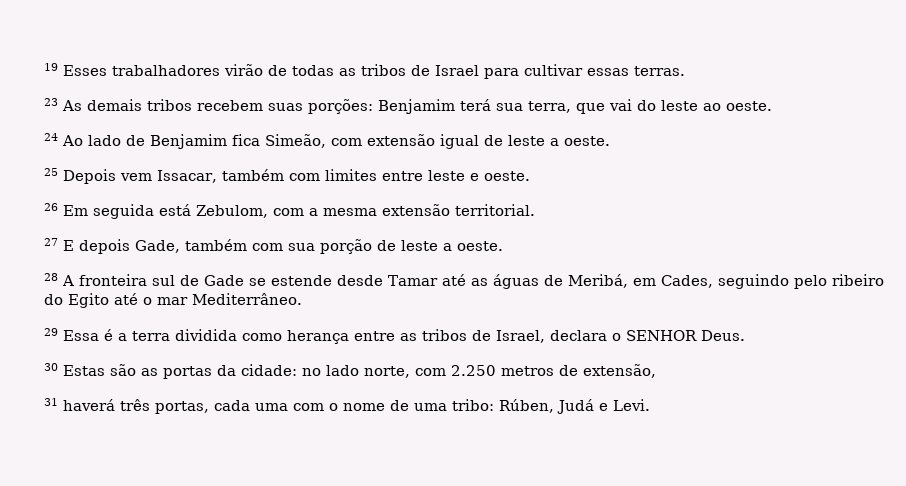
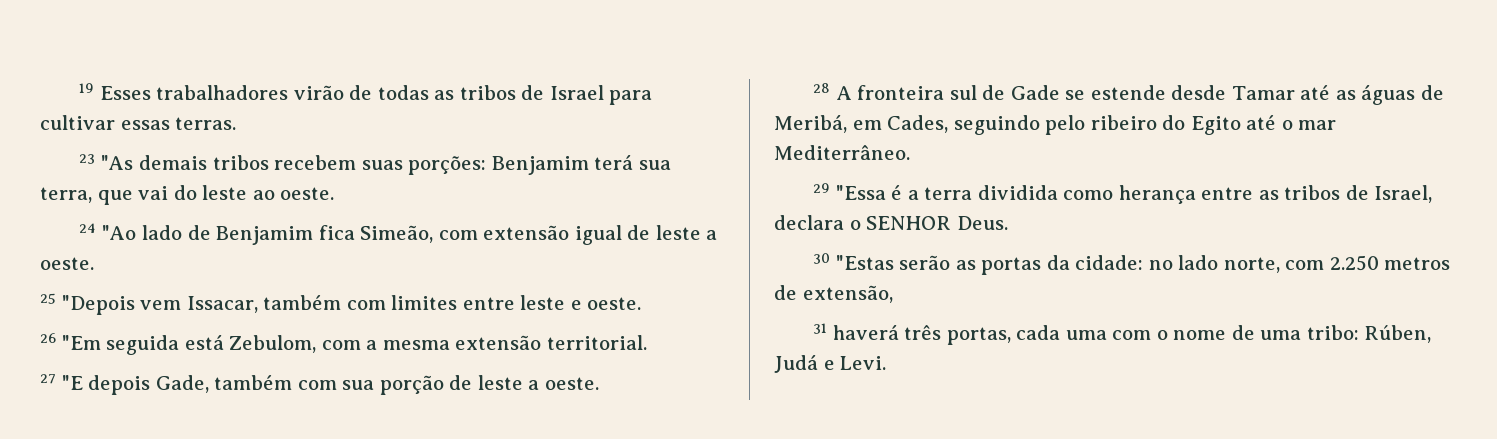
[62,100,82,111] As -> [100,155,134,170] "As
[62,135,83,146] Ao -> [101,225,137,240] "Ao
[63,169,116,184] Depois -> [61,295,135,315] "Depois
[63,205,88,216] Em -> [61,335,101,350] "Em
[63,240,74,251] E -> [61,375,83,390] "E
[63,330,99,341] Essa -> [835,185,886,200] "Essa
[63,364,136,376] Estas são -> [835,255,951,270] "Estas serão

